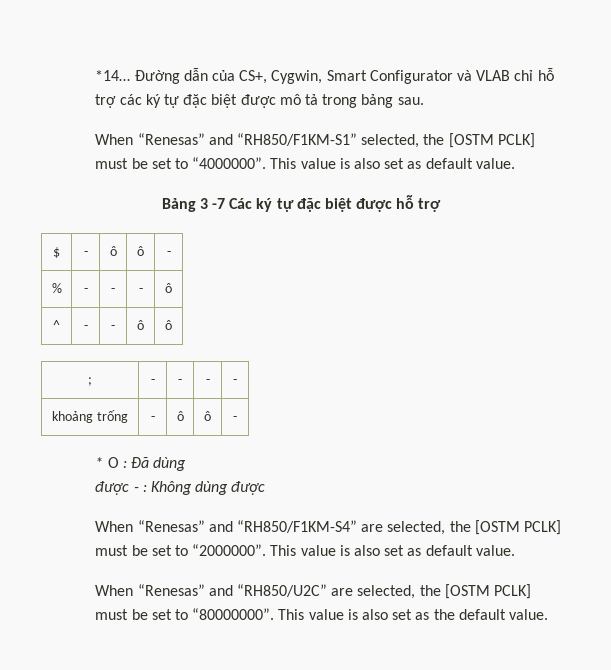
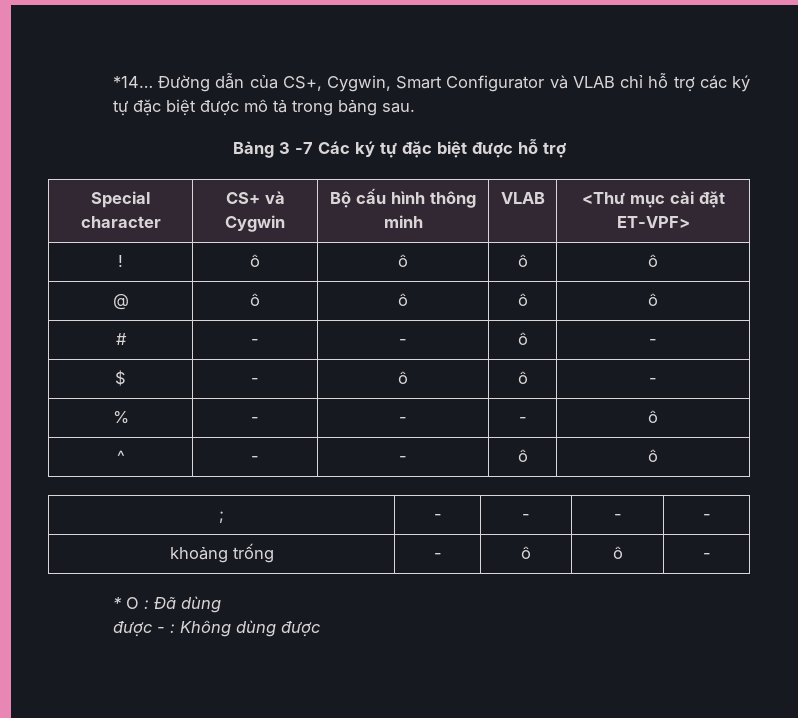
[95,133,535,148] [95,157,515,169] // When “Renesas” and “RH850/F1KM-S1” selected, the [OSTM PCLK] must be set to “4000000”. This value is also set as default value. -> (415, 108) none
(442, 205) none -> [91,191,150,208] [80,216,161,228] [225,191,285,204] [225,215,285,232] [330,188,476,208] [383,215,423,228] [500,192,545,204] [581,191,725,208] [616,216,690,228] [118,255,123,267] [250,254,260,267] [398,254,408,267] [517,254,528,267] [648,254,658,267] [112,294,129,310] [250,293,260,306] [398,293,408,306] [517,293,528,306] [648,293,658,306] [115,333,127,345] [251,339,259,345] [399,339,407,345] [517,332,528,345] [649,339,657,345] // Special character | CS+ và Cygwin | Bộ cấu hình thông minh | VLAB | <Thư mục cài đặt ET-VPF> // ! | ô | ô | ô | ô // @ | ô | ô | ô | ô // # | - | - | ô | -
[95,520,561,535] [95,544,515,556] [95,584,531,599] [95,608,548,620] // When “Renesas” and “RH850/F1KM-S4” are selected, the [OSTM PCLK] must be set to “2000000”. This value is also set as default value. // When “Renesas” and “RH850/U2C” are selected, the [OSTM PCLK] must be set to “80000000”. This value is also set as the default value. -> (320, 629) none

